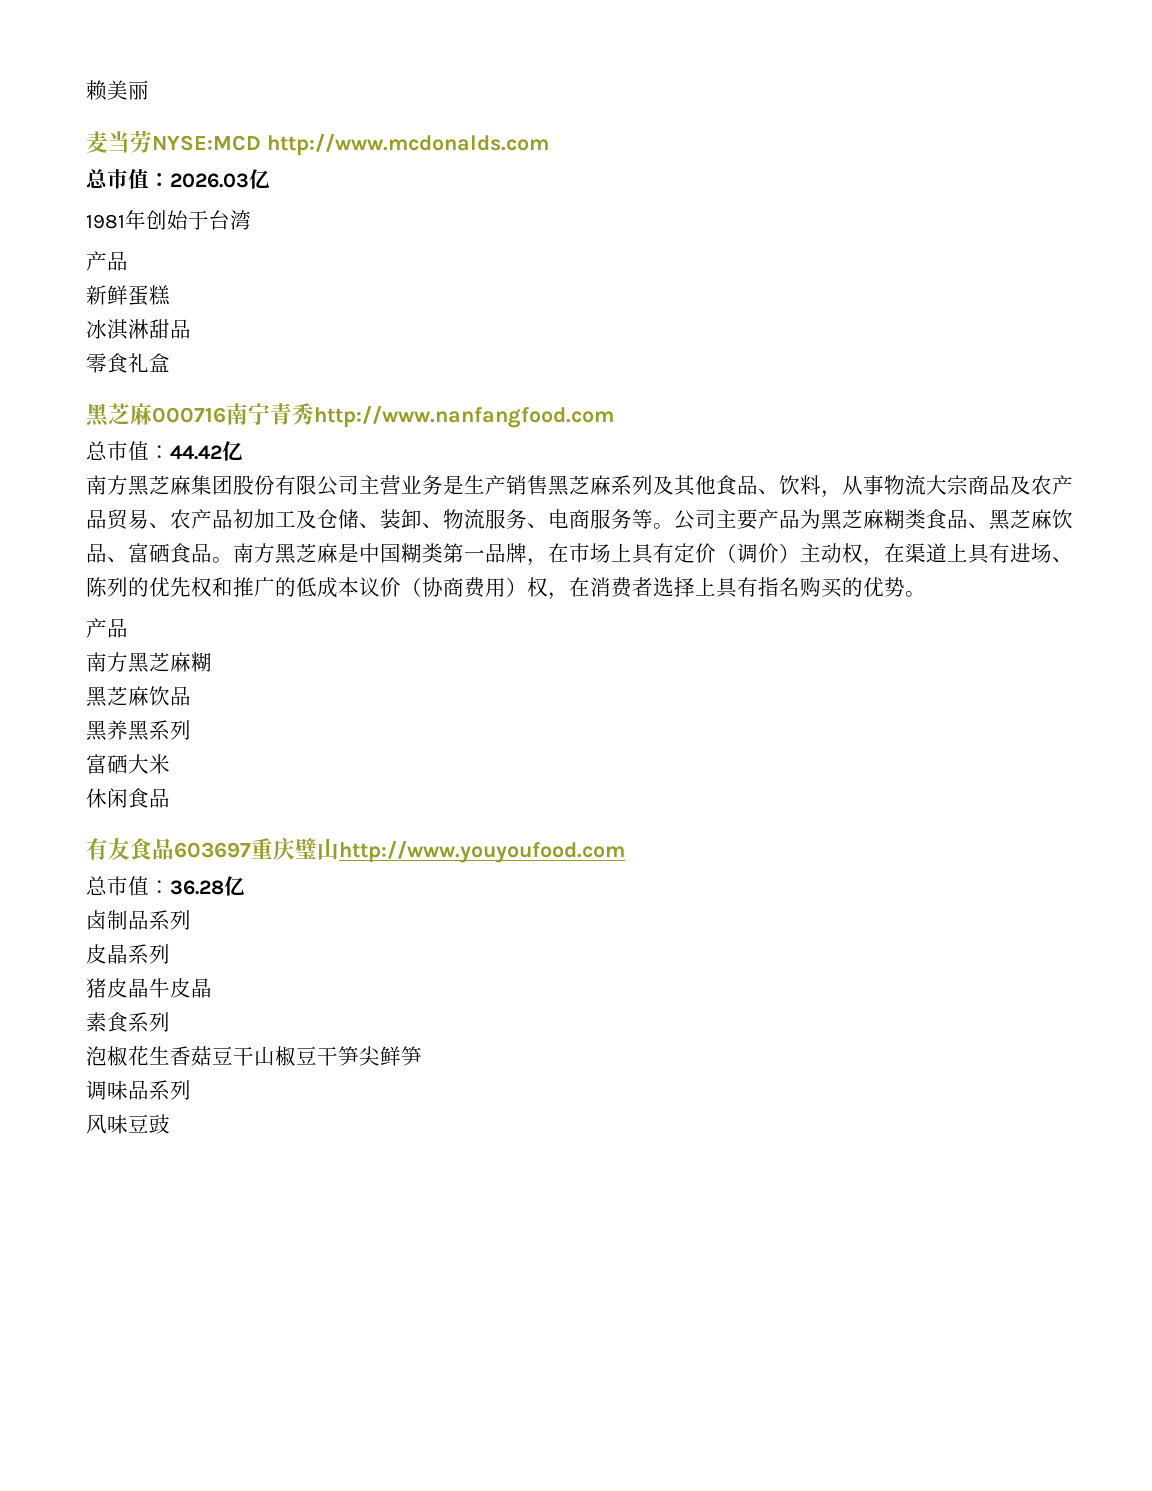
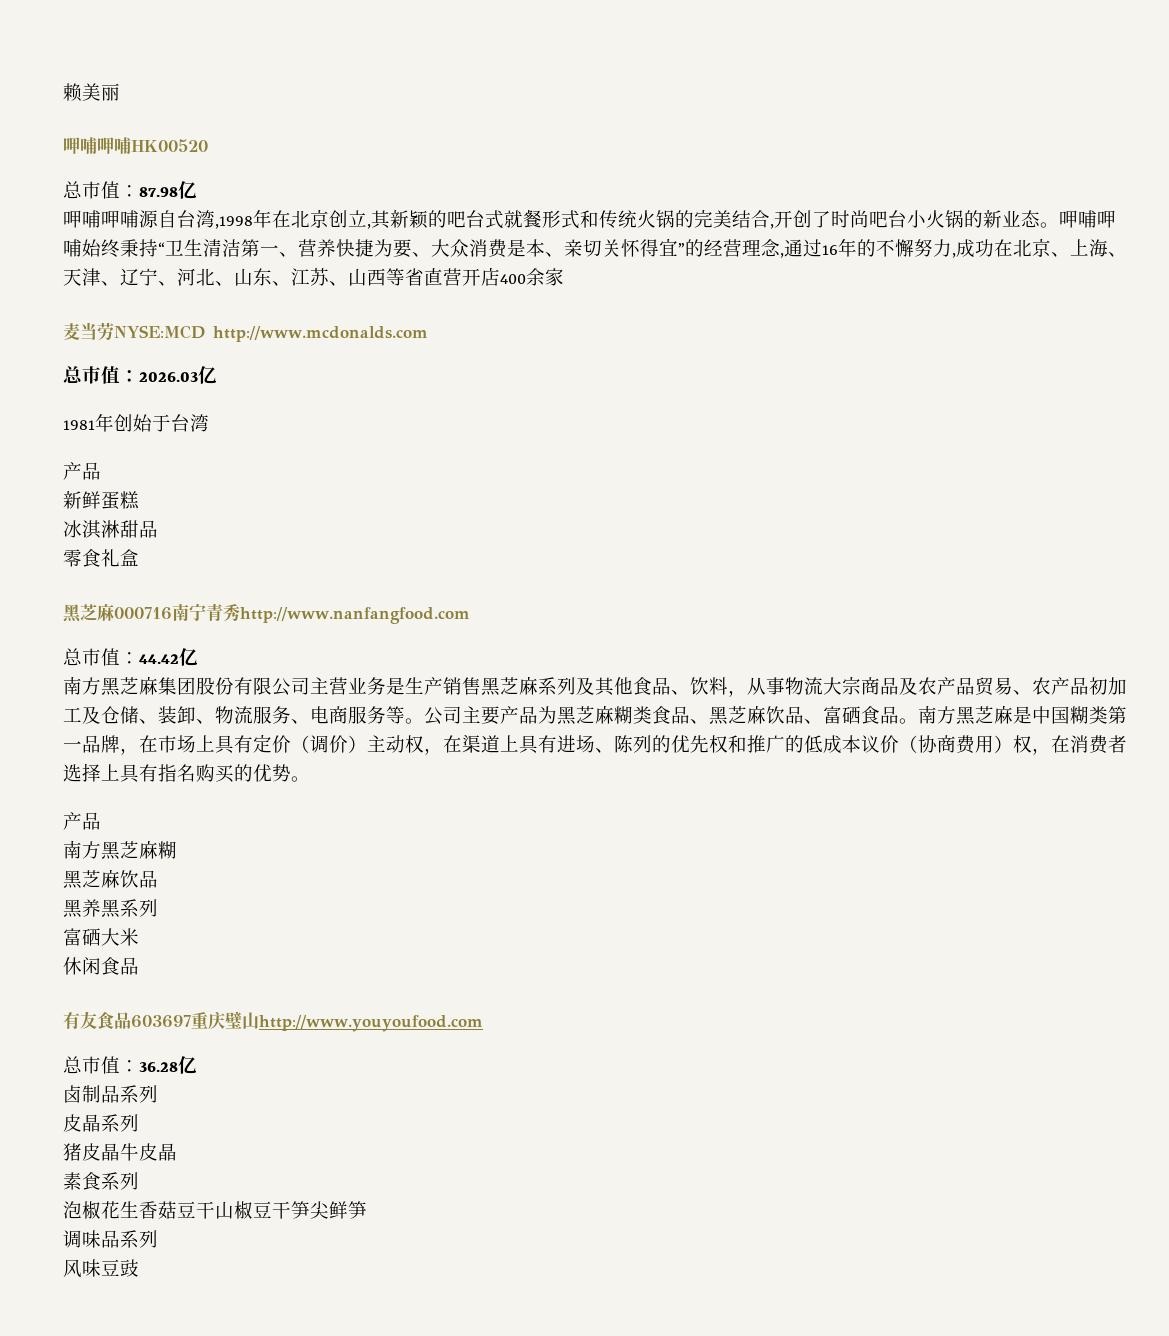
(149, 90) none -> [63,137,208,154] [63,181,197,199] [63,209,1116,229] [63,238,1127,258] [63,267,564,286] // 呷哺呷哺HK00520 // 总市值：87.98亿 // 呷哺呷哺源自台湾,1998年在北京创立,其新颖的吧台式就餐形式和传统火锅的完美结合,开创了时尚吧台小火锅的新业态。呷哺呷哺始终秉持“卫生清洁第一、营养快捷为要、大众消费是本、亲切关怀得宜”的经营理念,通过16年的不懈努力,成功在北京、上海、天津、辽宁、河北、山东、江苏、山西等省直营开店400余家

